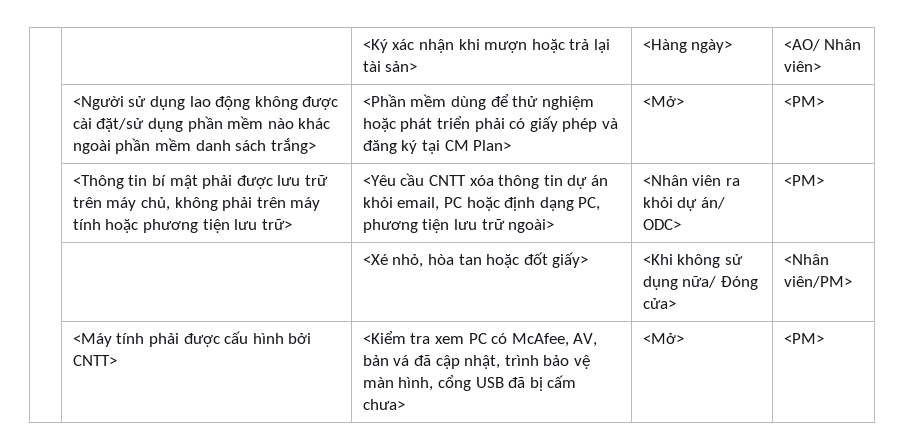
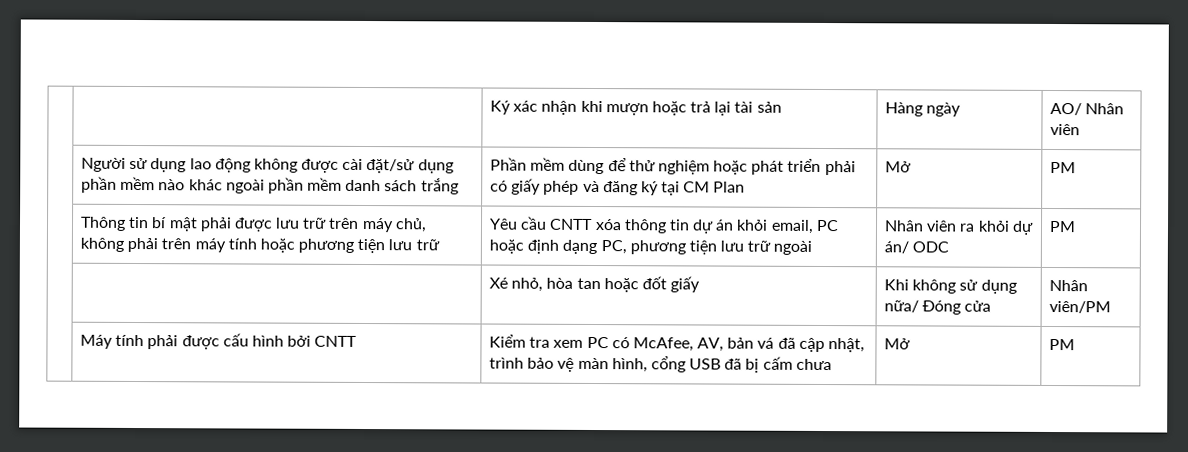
[362,39,388,53] | | <Ký -> [489,100,511,115] | | Ký
[385,61,418,72] [642,39,733,53] [783,39,862,51] [783,61,821,72] [72,96,124,110] sản> | <Hàng ngày> | <AO/ Nhân viên> // | <Người -> [756,101,782,113] [884,102,962,117] [1049,102,1125,116] [1049,123,1080,136] [80,157,126,172] sản | Hàng ngày | AO/ Nhân viên // | Người
[270,138,316,154] [362,94,406,107] trắng> | <Phần -> [420,178,459,195] [489,157,527,171] trắng | Phần
[473,140,512,151] [642,96,684,107] [783,96,824,107] [72,175,124,189] Plan> | <Mở> | <PM> // | <Thông -> [713,181,746,193] [884,161,911,173] [1049,161,1076,174] [79,216,126,231] Plan | Mở | PM // | Thông
[261,219,292,230] [362,175,396,186] trữ> | <Yêu -> [415,239,440,251] [488,218,518,230] trữ | Yêu
[508,219,555,233] [642,175,688,186] ngoài> | <Nhân -> [773,240,813,255] [883,220,924,232] ngoài | Nhân
[642,219,681,230] [783,175,824,186] [362,254,388,265] ODC> | <PM> // | | <Xé -> [912,241,950,253] [1048,220,1076,233] [488,277,508,289] ODC | PM // | | Xé
[552,252,589,268] [642,254,673,265] giấy> | <Khi -> [670,276,701,293] [883,279,909,291] giấy | Khi
[642,298,676,309] [783,254,829,265] [783,276,852,288] [72,333,112,347] cửa> | <Nhân viên/PM> // | <Máy -> [964,300,992,312] [1048,279,1088,292] [1048,300,1111,314] [79,334,113,349] cửa | Nhân viên/PM // | Máy
[72,355,117,366] [362,331,406,344] CNTT> | <Kiểm -> [314,335,358,347] [488,334,526,348] CNTT | Kiểm
[362,399,405,410] [642,333,684,344] [783,333,824,344] chưa> | <Mở> | <PM> -> [795,358,832,371] [883,338,910,350] [1048,338,1075,351] chưa | Mở | PM

